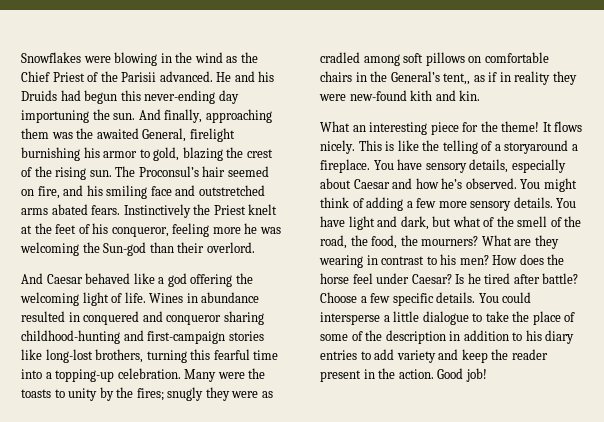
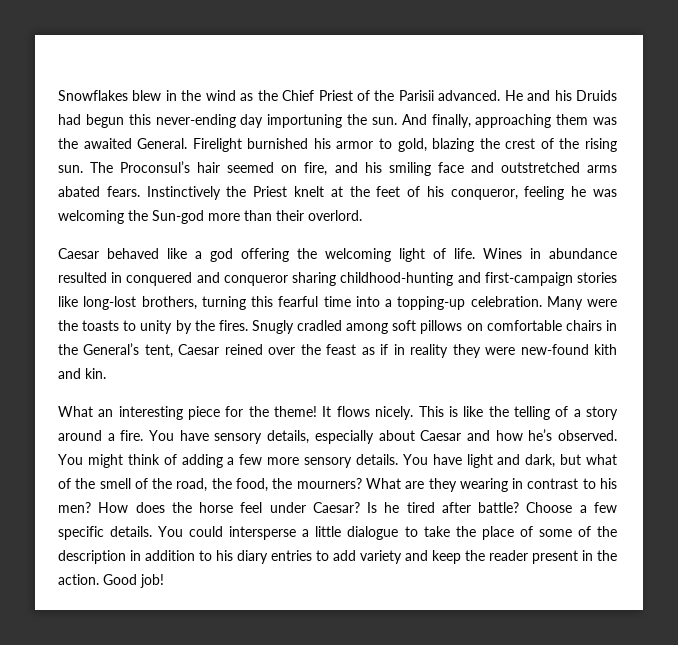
[83,52,158,66] were blowing -> [132,90,162,101] blew
[142,128,235,142] [21,147,80,161] General, firelight burnishing -> [137,138,309,152] General. Firelight burnished
[212,227,241,234] more -> (565, 193) none
(147, 249) none -> [208,213,240,221] more
[21,273,43,284] And -> (362, 215) none
[136,387,273,401] fires; snugly they were as -> [218,320,294,334] fires. Snugly
[443,73,471,85] tent,, -> [144,344,357,358] tent, Caesar reined over the feast
[504,140,578,154] [320,159,370,173] storyaround a fireplace. -> [586,406,619,420] [58,430,144,441] story around a fire.

